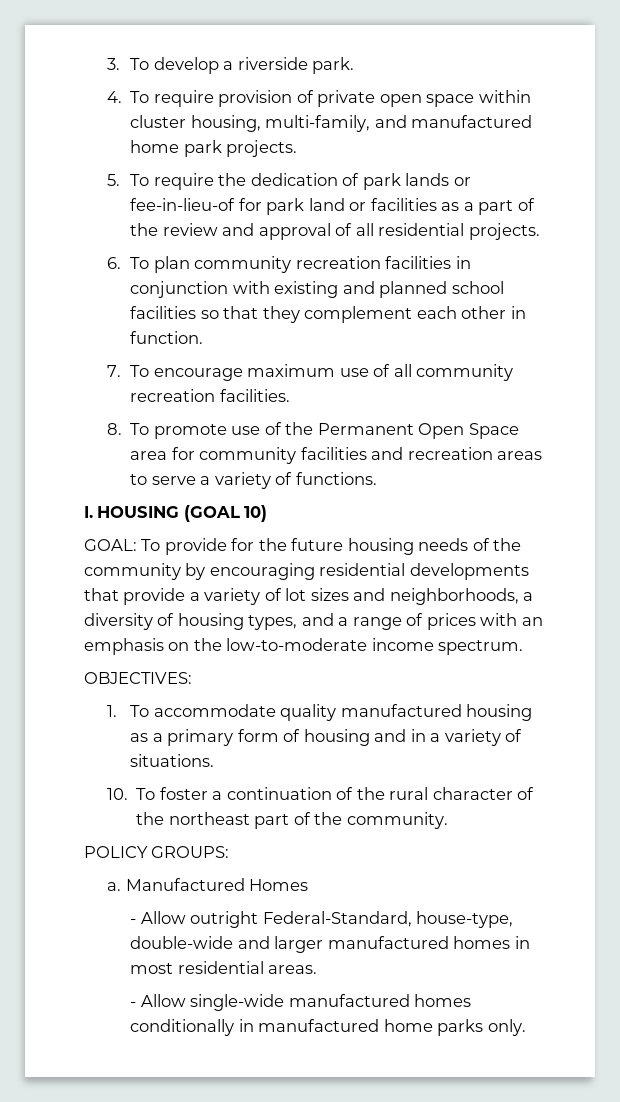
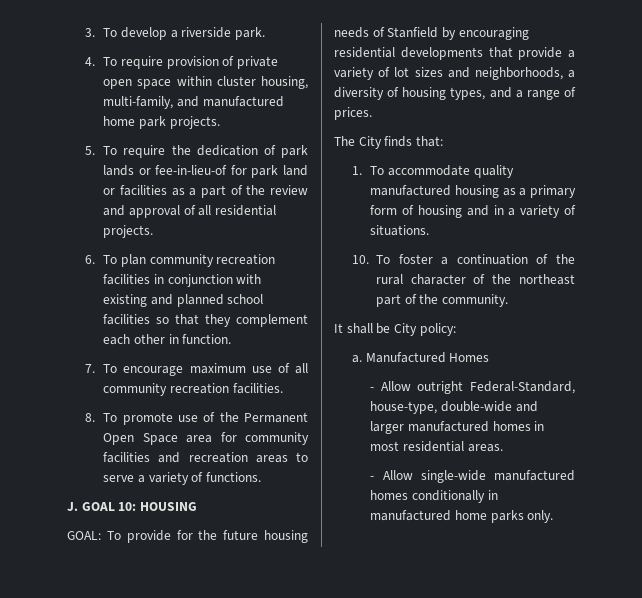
[84,506,93,518] I. -> [67,502,137,511] J. GOAL 10:
[183,505,268,522] (GOAL 10) -> (197, 506) none
[493,538,522,551] [84,563,181,580] the community -> [387,27,439,38] Stanfield
[426,613,543,630] [84,638,524,655] [84,672,192,684] prices with an emphasis on the low-to-moderate income spectrum. // OBJECTIVES: -> [334,107,372,120] [334,136,443,149] prices. // The City finds that:
[84,846,230,858] POLICY GROUPS: -> [334,323,456,336] It shall be City policy:

